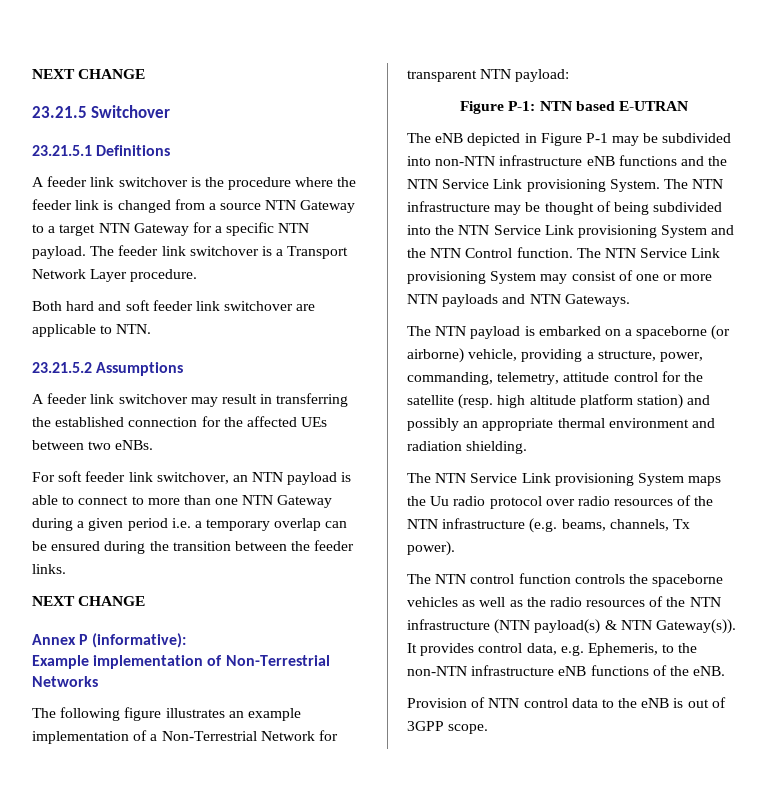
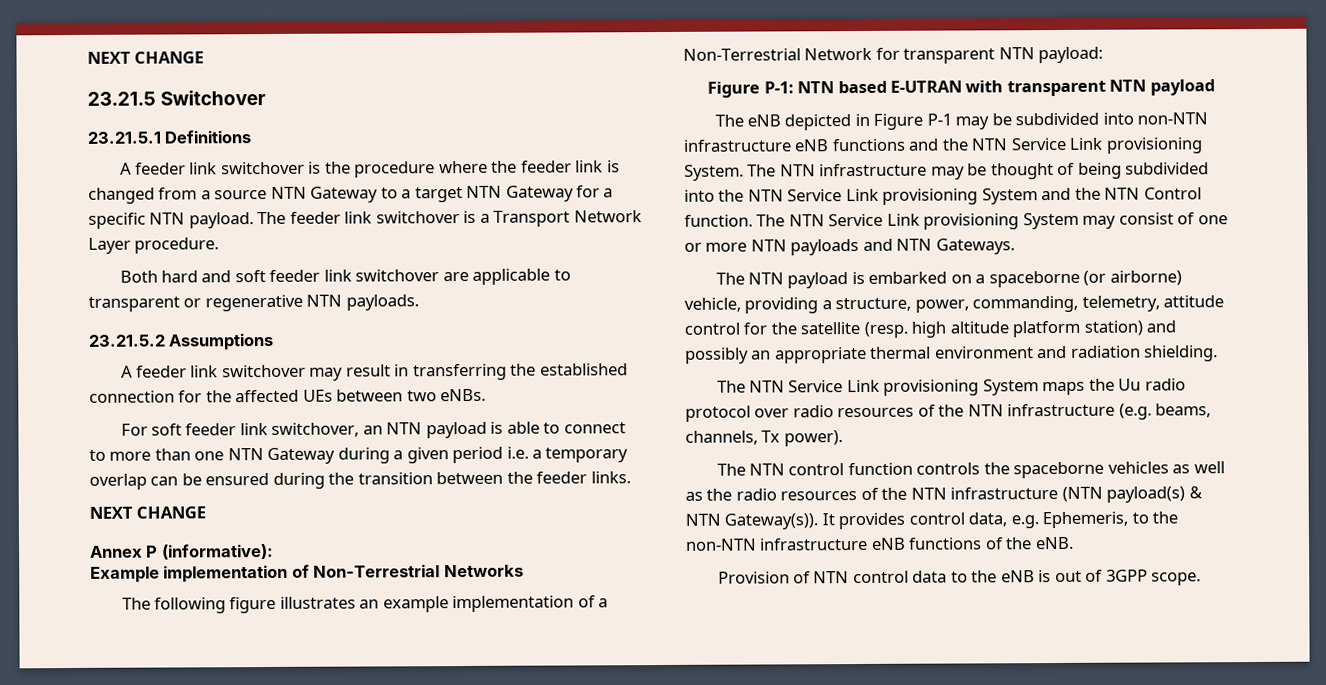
[116,324,152,334] NTN. -> [88,294,419,312] transparent or regenerative NTN payloads.
(688, 106) none -> [965,79,1215,97] with transparent NTN payload

